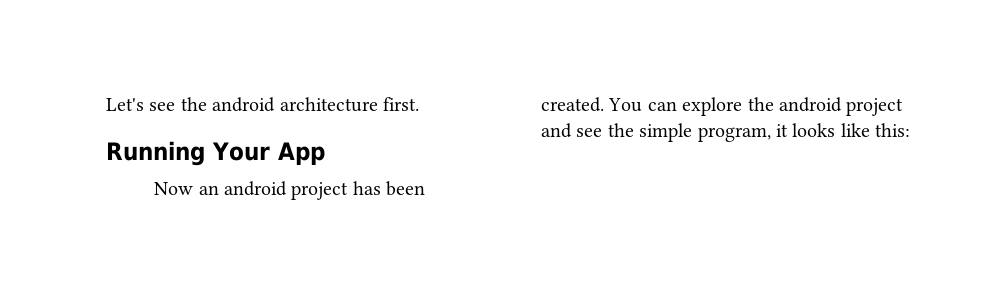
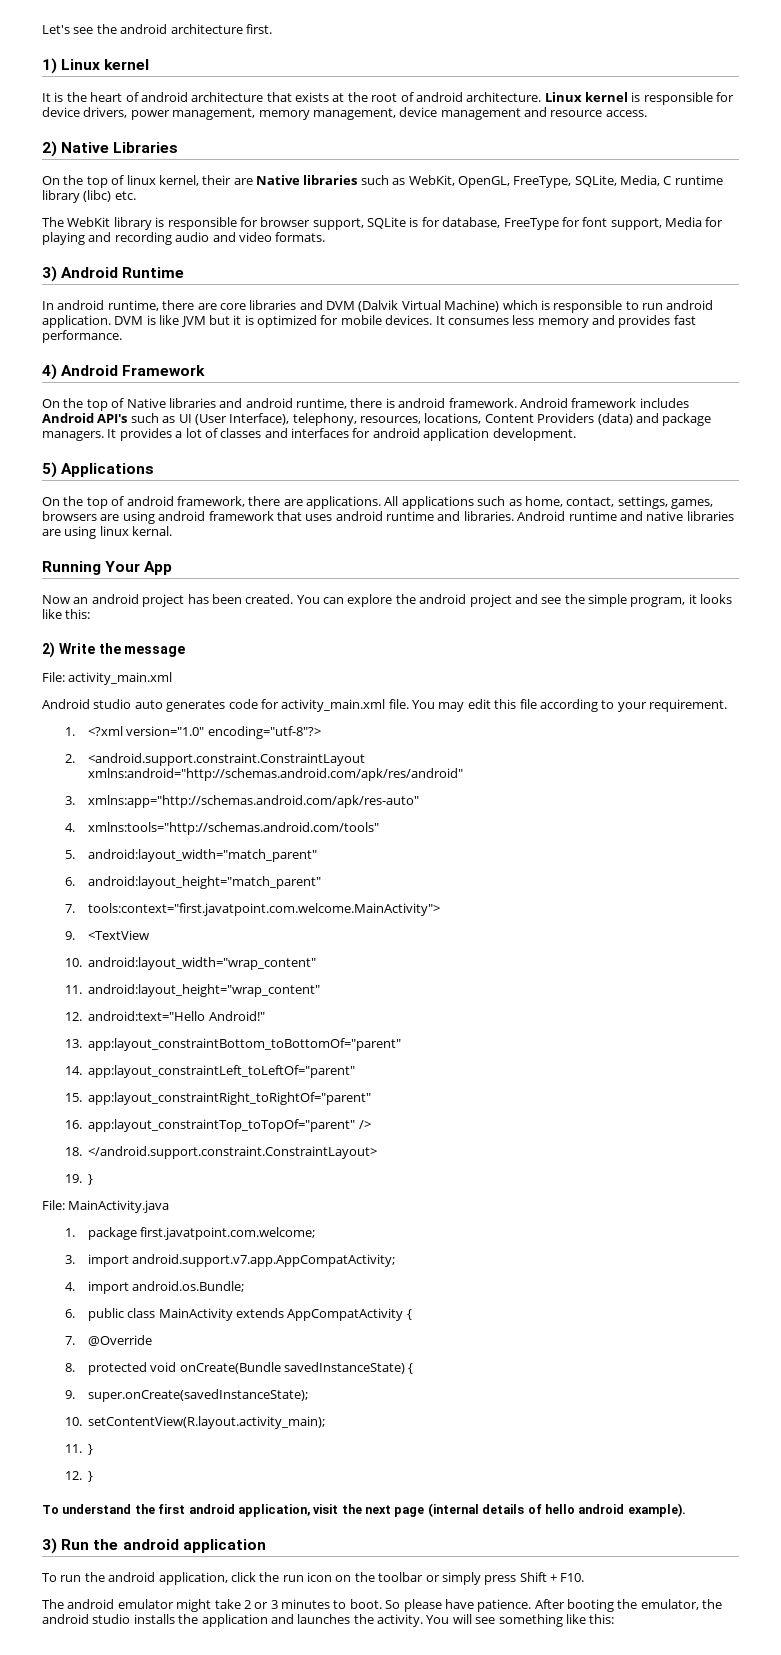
(419, 104) none -> [42,58,150,74] [42,92,735,105] [42,107,647,120] [42,141,179,157] [42,175,723,188] [42,190,136,203] [42,217,724,230] [42,232,326,245] [42,266,185,282] [42,300,714,313] [42,315,696,328] [42,330,122,343] [42,364,206,380] [42,398,689,411] [42,413,712,426] [42,428,576,441] [42,462,155,478] [42,496,713,509] [42,511,734,524] [42,526,173,539] // 1) Linux kernel // It is the heart of android architecture that exists at the root of android architecture. Linux kernel is responsible for device drivers, power management, memory management, device management and resource access. // 2) Native Libraries // On the top of linux kernel, their are Native libraries such as WebKit, OpenGL, FreeType, SQLite, Media, C runtime library (libc) etc. // The WebKit library is responsible for browser support, SQLite is for database, FreeType for font support, Media for playing and recording audio and video formats. // 3) Android Runtime // In android runtime, there are core libraries and DVM (Dalvik Virtual Machine) which is responsible to run android application. DVM is like JVM but it is optimized for mobile devices. It consumes less memory and provides fast performance. // 4) Android Framework // On the top of Native libraries and android runtime, there is android framework. Android framework includes Android API's such as UI (User Interface), telephony, resources, locations, Content Providers (data) and package managers. It provides a lot of classes and interfaces for android application development. // 5) Applications // On the top of android framework, there are applications. All applications such as home, contact, settings, games, browsers are using android framework that uses android runtime and libraries. Android runtime and native libraries are using linux kernal.
(911, 130) none -> [42,642,186,658] [42,672,173,685] [42,699,727,712] [64,726,321,739] [64,753,365,766] [87,768,463,781] [64,795,419,808] [64,822,379,835] [64,849,317,862] [64,876,321,889] [64,903,440,916] [64,930,149,940] [64,957,317,970] [64,984,321,997] [64,1011,265,1021] [64,1038,402,1051] [64,1065,356,1078] [64,1092,372,1105] [64,1119,371,1132] [64,1146,378,1159] [64,1174,94,1185] [42,1200,170,1213] [64,1227,316,1240] [64,1254,396,1267] [64,1281,245,1294] [64,1308,412,1321] [64,1335,152,1346] [64,1362,414,1375] [64,1389,308,1402] [64,1416,326,1429] [64,1444,94,1455] [64,1471,94,1482] [42,1503,686,1517] [42,1538,266,1554] [42,1572,585,1585] [42,1599,723,1612] [42,1614,615,1627] // 2) Write the message // File: activity_main.xml // Android studio auto generates code for activity_main.xml file. You may edit this file according to your requirement. // 1. <?xml version="1.0" encoding="utf-8"?> // 2. <android.support.constraint.ConstraintLayout xmlns:android="http://schemas.android.com/apk/res/android" // 3. xmlns:app="http://schemas.android.com/apk/res-auto" // 4. xmlns:tools="http://schemas.android.com/tools" // 5. android:layout_width="match_parent" // 6. android:layout_height="match_parent" // 7. tools:context="first.javatpoint.com.welcome.MainActivity"> // 9. <TextView // 10. android:layout_width="wrap_content" // 11. android:layout_height="wrap_content" // 12. android:text="Hello Android!" // 13. app:layout_constraintBottom_toBottomOf="parent" // 14. app:layout_constraintLeft_toLeftOf="parent" // 15. app:layout_constraintRight_toRightOf="parent" // 16. app:layout_constraintTop_toTopOf="parent" /> // 18. </android.support.constraint.ConstraintLayout> // 19. } // File: MainActivity.java // 1. package first.javatpoint.com.welcome; // 3. import android.support.v7.app.AppCompatActivity; // 4. import android.os.Bundle; // 6. public class MainActivity extends AppCompatActivity { // 7. @Override // 8. protected void onCreate(Bundle savedInstanceState) { // 9. super.onCreate(savedInstanceState); // 10. setContentView(R.layout.activity_main); // 11. } // 12. } // To understand the first android application, visit the next page (internal details of hello android example). // 3) Run the android application // To run the android application, click the run icon on the toolbar or simply press Shift + F10. // The android emulator might take 2 or 3 minutes to boot. So please have patience. After booting the emulator, the android studio installs the application and launches the activity. You will see something like this:

